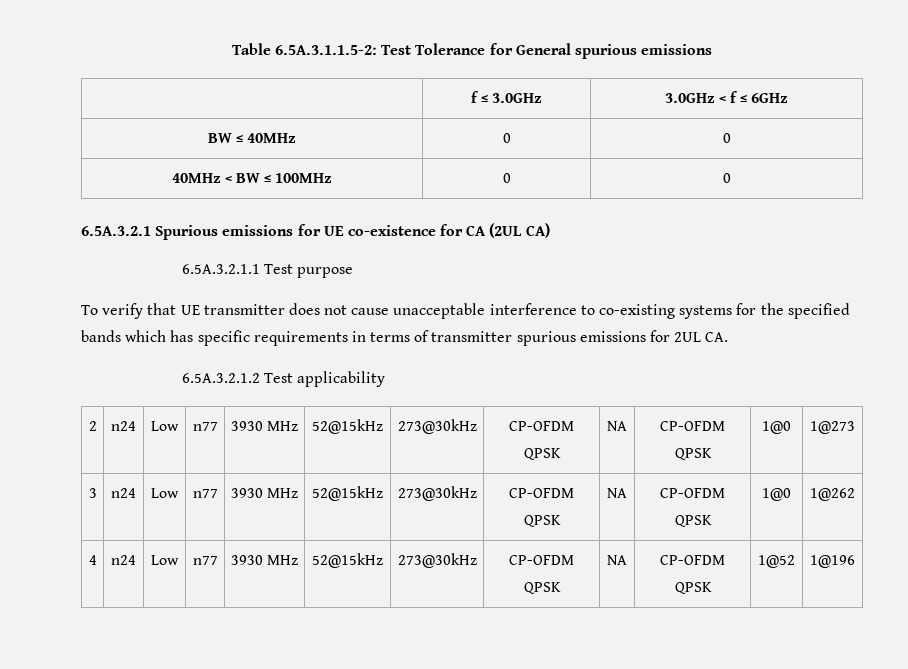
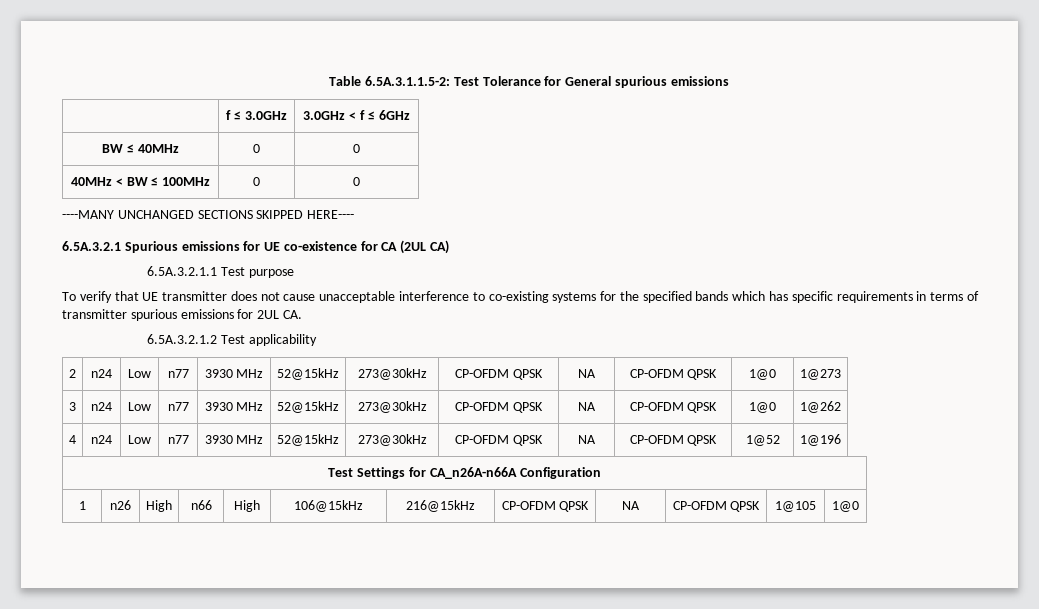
(731, 178) none -> [62,210,355,219] // ----MANY UNCHANGED SECTIONS SKIPPED HERE----
(855, 561) none -> [328,467,601,479] [78,501,86,510] [110,500,131,510] [146,500,172,512] [190,500,212,510] [234,500,260,512] [294,500,363,512] [406,500,475,512] [501,501,590,512] [622,501,640,510] [672,501,761,512] [775,501,816,512] [832,501,859,512] // Test Settings for CA_n26A-n66A Configuration // 1 | n26 | High | n66 | High | 106@15kHz | 216@15kHz | CP-OFDM QPSK | NA | CP-OFDM QPSK | 1@105 | 1@0

